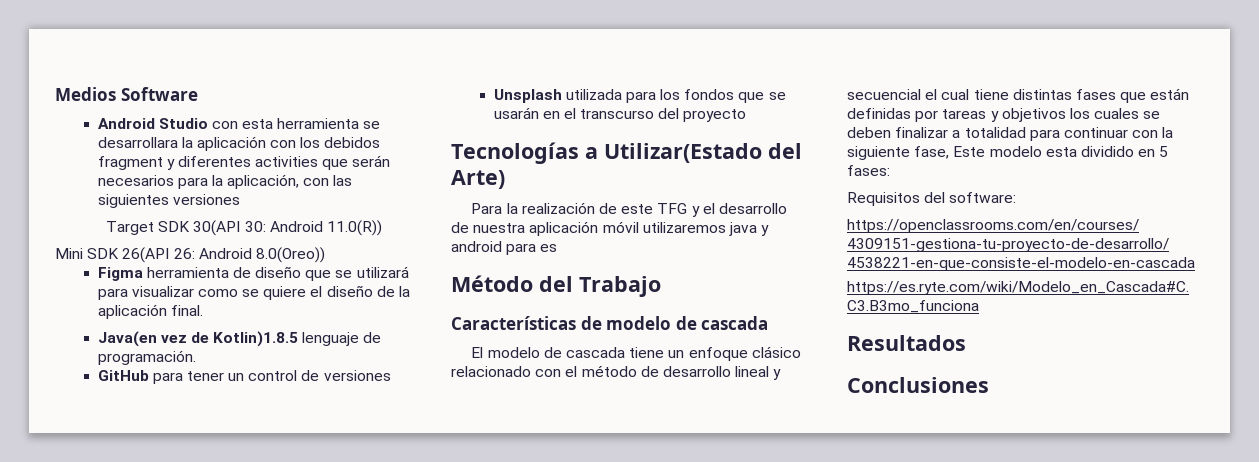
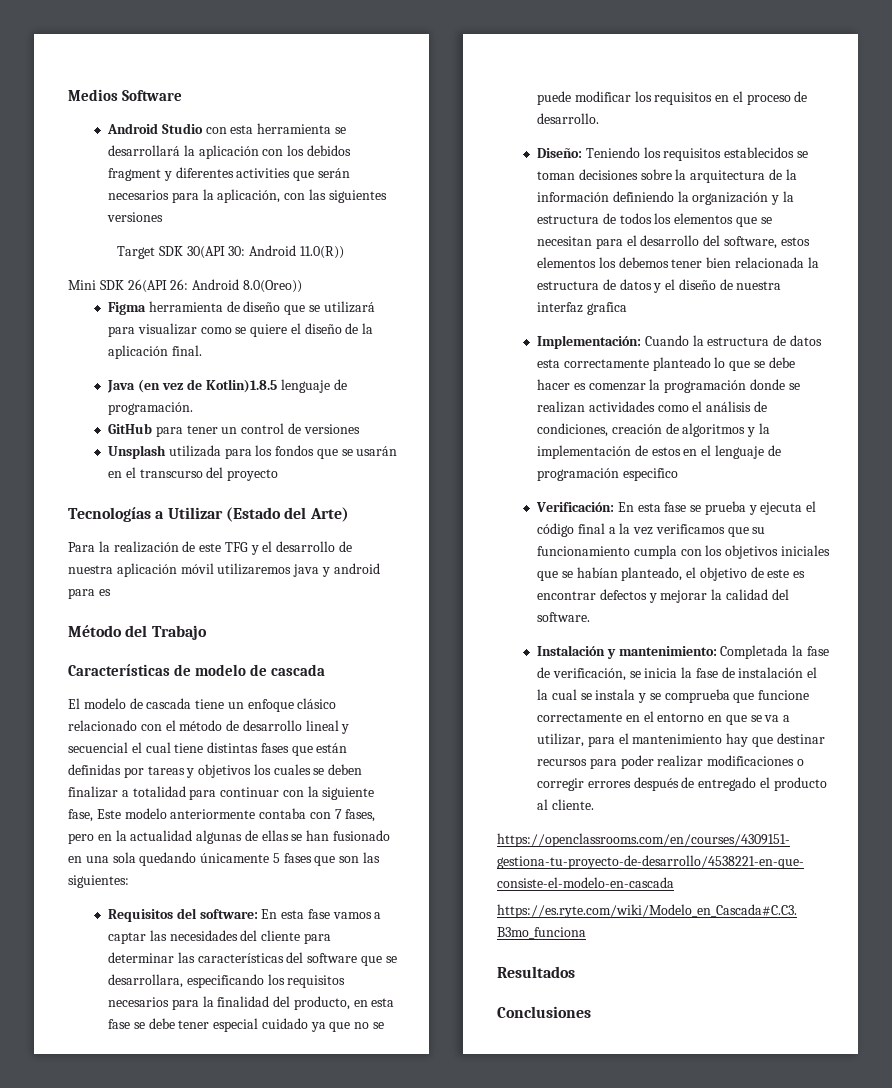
[97,137,178,148] desarrollara -> [107,145,180,156] desarrollará
[97,331,157,347] Java(en -> [106,379,160,393] Java (en
[604,143,762,163] Utilizar(Estado -> [167,507,281,522] Utilizar (Estado
[1045,146,1169,157] [847,165,890,176] [847,192,1017,206] esta dividido en 5 fases: // Requisitos del software: -> [170,808,376,822] [68,830,391,844] [68,852,381,866] [68,875,129,888] [107,908,382,922] [107,930,331,944] [107,952,397,966] [107,974,346,988] [107,996,395,1010] [107,1018,384,1032] [536,91,808,105] [536,113,599,124] [536,147,808,161] [536,169,797,183] [536,191,794,205] [536,213,772,227] [536,235,810,249] [536,257,819,268] [536,279,782,293] [536,302,627,315] [536,335,822,349] [536,357,795,371] [536,379,800,393] [536,401,767,413] [536,423,770,437] [536,445,781,459] [536,468,678,481] [535,501,817,515] [536,523,766,537] [536,545,830,559] [536,567,806,581] [536,589,789,603] [536,612,590,622] [536,645,829,659] [536,667,818,681] [536,689,810,703] [536,711,791,725] [536,733,825,747] [536,755,804,769] [536,777,827,791] [536,799,594,810] anteriormente contaba con 7 fases, pero en la actualidad algunas de ellas se han fusionado en una sola quedando únicamente 5 fases que son las siguientes: // Requisitos del software: En esta fase vamos a captar las necesidades del cliente para determinar las características del software que se desarrollara, especificando los requisitos necesarios para la finalidad del producto, en esta fase se debe tener especial cuidado ya que no se puede modificar los requisitos en el proceso de desarrollo. // Diseño: Teniendo los requisitos establecidos se toman decisiones sobre la arquitectura de la información definiendo la organización y la estructura de todos los elementos que se necesitan para el desarrollo del software, estos elementos los debemos tener bien relacionada la estructura de datos y el diseño de nuestra interfaz grafica // Implementación: Cuando la estructura de datos esta correctamente planteado lo que se debe hacer es comenzar la programación donde se realizan actividades como el análisis de condiciones, creación de algoritmos y la implementación de estos en el lenguaje de programación especifico // Verificación: En esta fase se prueba y ejecuta el código final a la vez verificamos que su funcionamiento cumpla con los objetivos iniciales que se habían planteado, el objetivo de este es encontrar defectos y mejorar la calidad del software. // Instalación y mantenimiento: Completada la fase de verificación, se inicia la fase de instalación el la cual se instala y se comprueba que funcione correctamente en el entorno en que se va a utilizar, para el mantenimiento hay que destinar recursos para poder realizar modificaciones o corregir errores después de entregado el producto al cliente.

